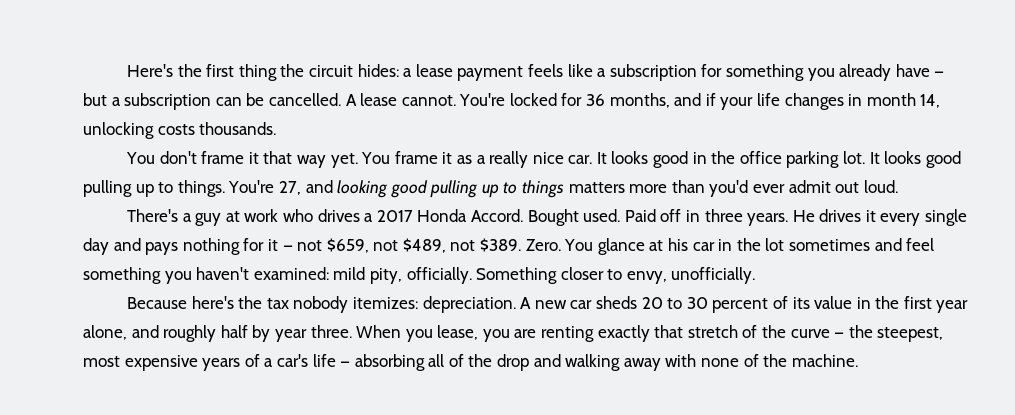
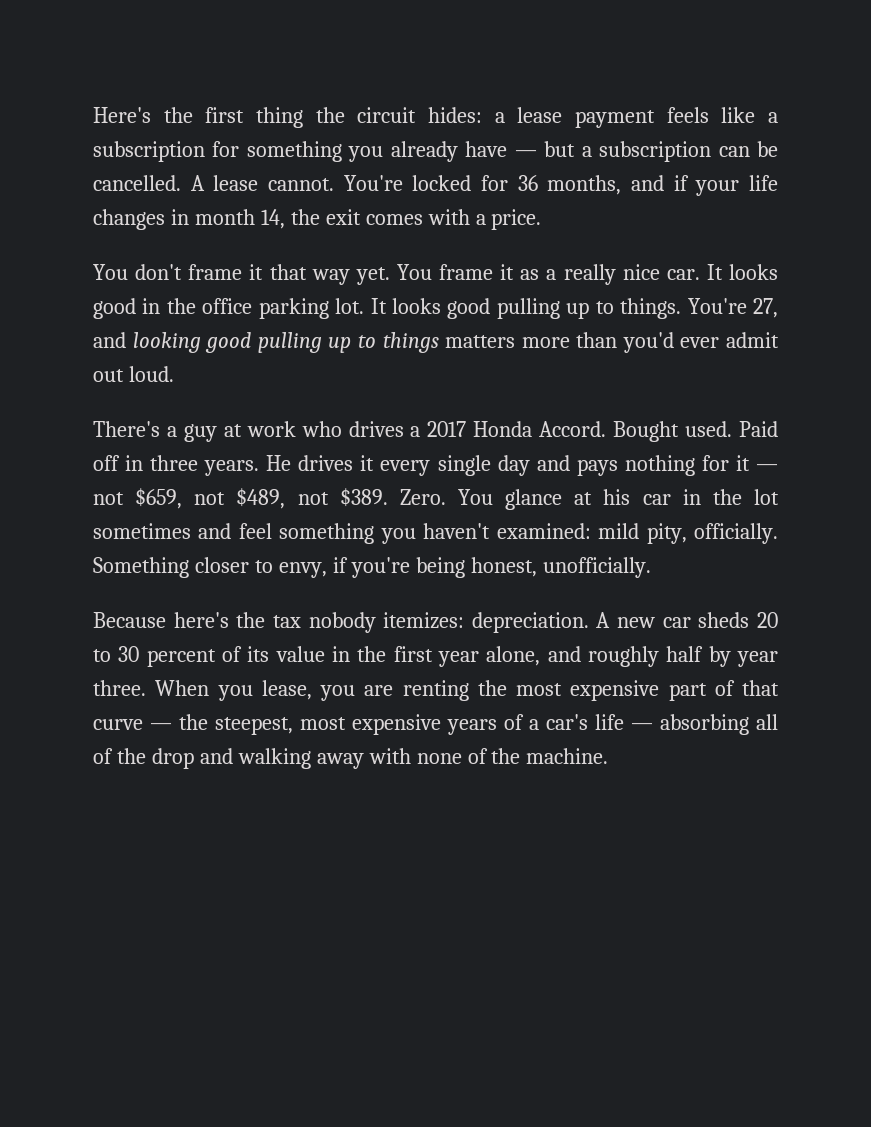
[83,122,277,139] unlocking costs thousands. -> [290,209,542,230] the exit comes with a price.
(667, 277) none -> [332,557,537,578] if you're being honest,
[597,325,787,342] exactly that stretch of the -> [477,680,779,701] the most expensive part of that

